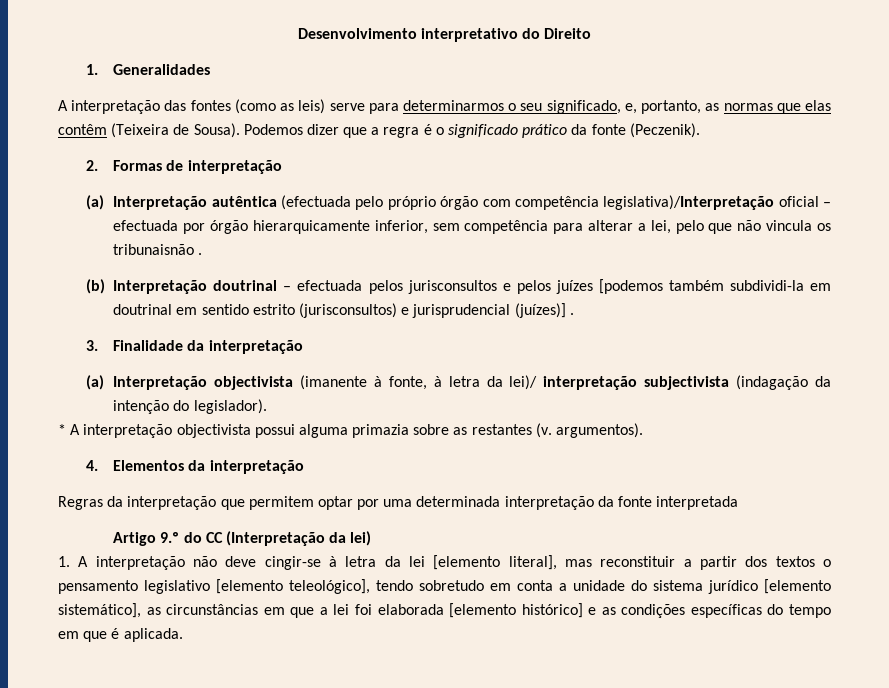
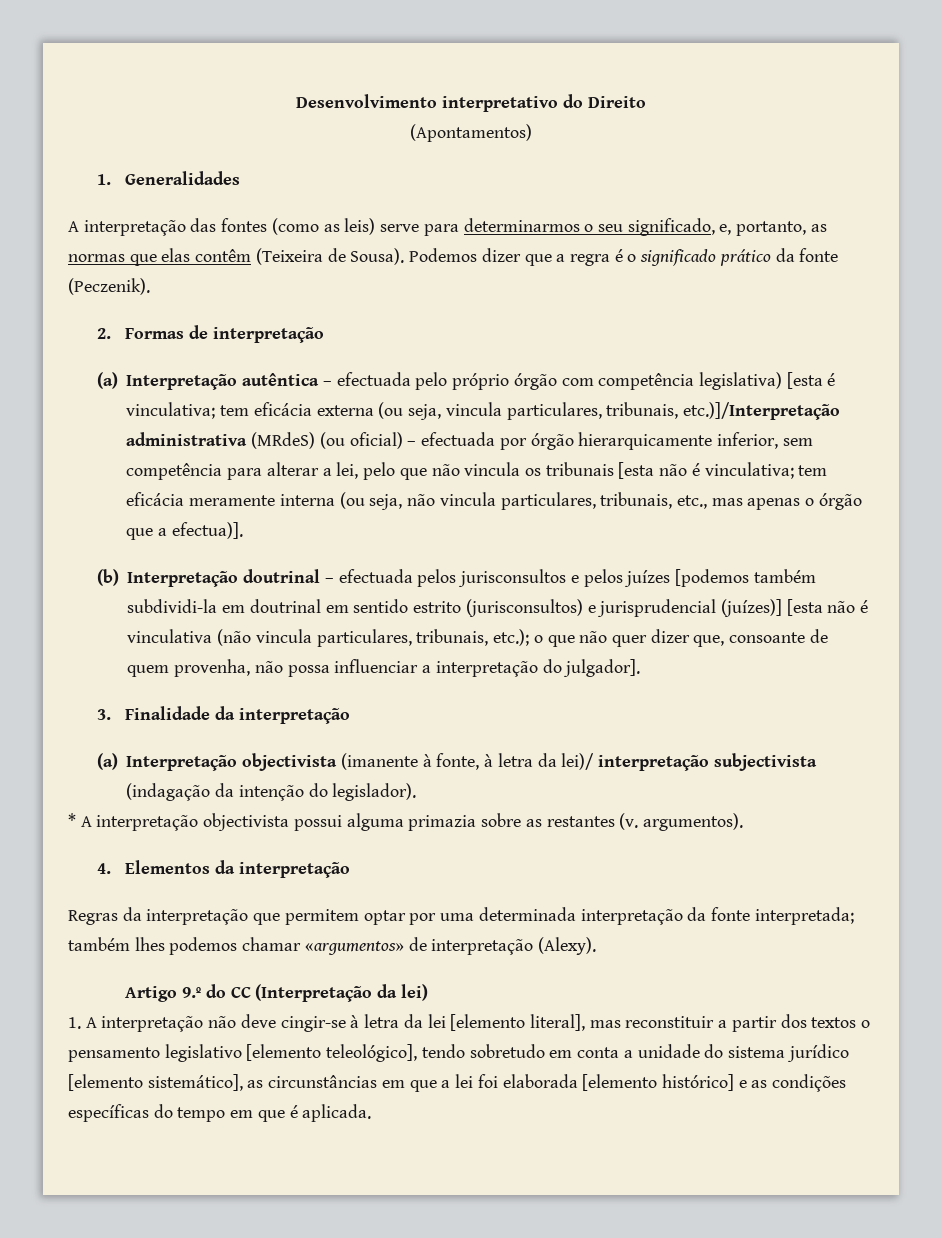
(592, 33) none -> [410,124,532,142] // (Apontamentos)
[281,195,352,210] (efectuada -> [322,372,411,386] – efectuada
[603,195,819,210] legislativa)/Interpretação oficial -> [698,372,836,390] [126,402,840,420] [126,432,403,449] legislativa) [esta é vinculativa; tem eficácia externa (ou seja, vincula particulares, tribunais, etc.)]/Interpretação administrativa (MRdeS) (ou oficial)
[113,244,203,255] tribunaisnão . -> [545,462,828,479] [126,492,862,510] [126,522,243,540] tribunais [esta não é vinculativa; tem eficácia meramente interna (ou seja, não vincula particulares, tribunais, etc., mas apenas o órgão que a efectua)].
[569,313,574,315] . -> [786,599,869,616] [127,629,828,647] [127,659,641,677] [esta não é vinculativa (não vincula particulares, tribunais, etc.); o que não quer dizer que, consoante de quem provenha, não possa influenciar a interpretação do julgador].
[656,496,739,510] interpretada -> [754,907,854,925] [68,937,597,955] interpretada; também lhes podemos chamar «argumentos» de interpretação (Alexy).

